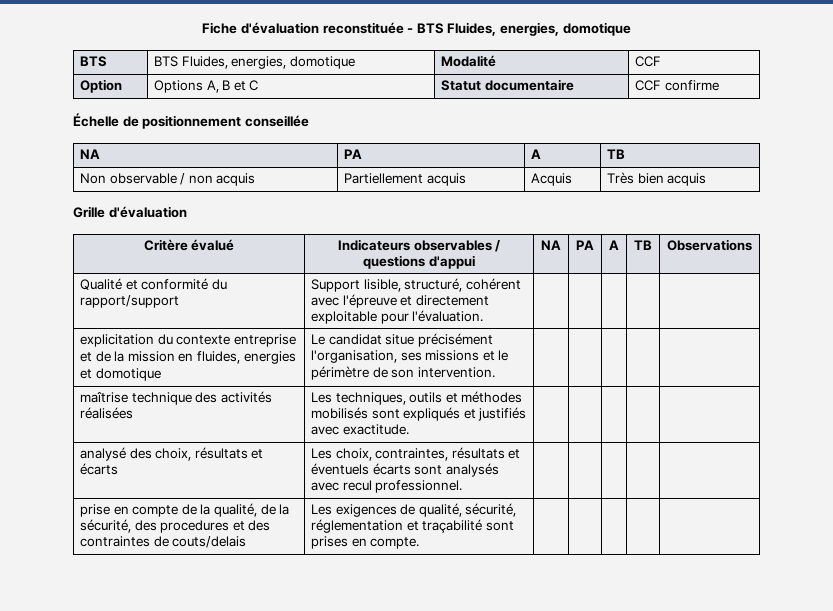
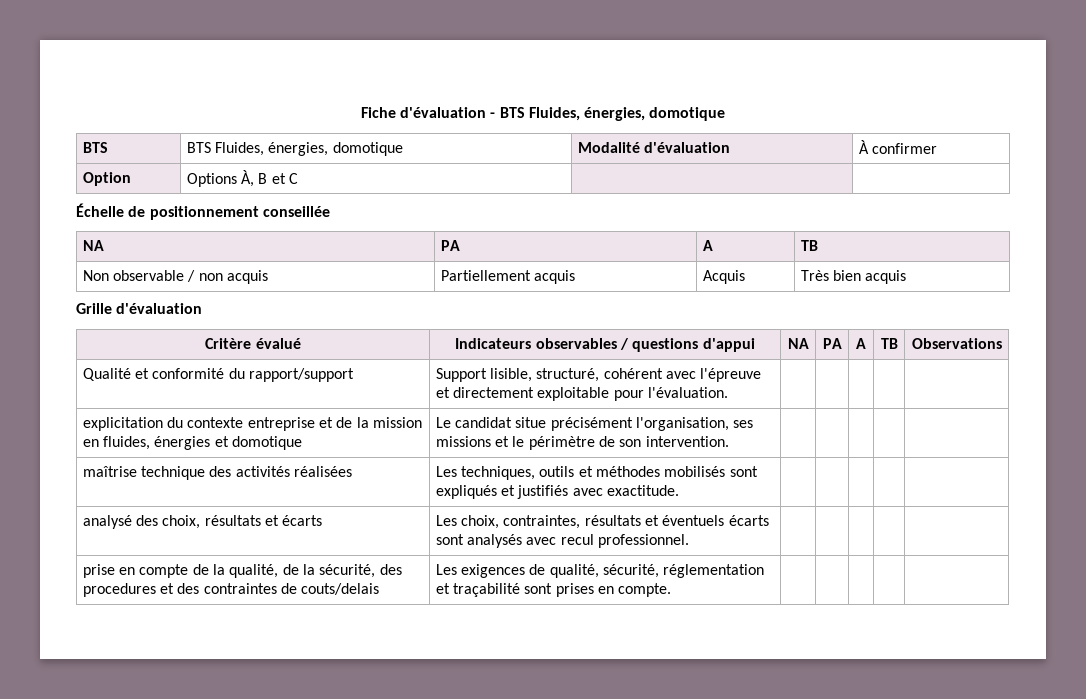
[322,22,404,34] reconstituée -> (486, 112) none
[500,22,560,36] energies, -> [584,107,646,121] énergies,
[231,56,287,69] energies, -> [268,142,329,156] énergies,
[634,56,661,67] | CCF -> [643,142,730,153] [858,140,937,154] d'évaluation | À confirmer
[206,80,219,93] A, -> [240,170,254,187] À,
[440,79,574,91] [634,80,719,91] Statut documentaire | CCF confirme -> (298, 178) |
[243,351,296,364] energies -> [154,436,211,450] énergies

